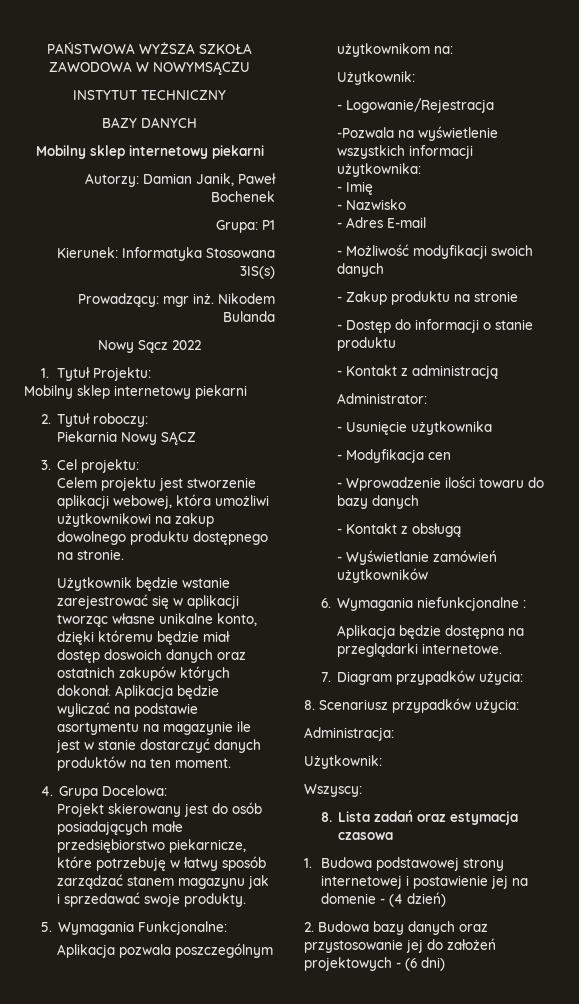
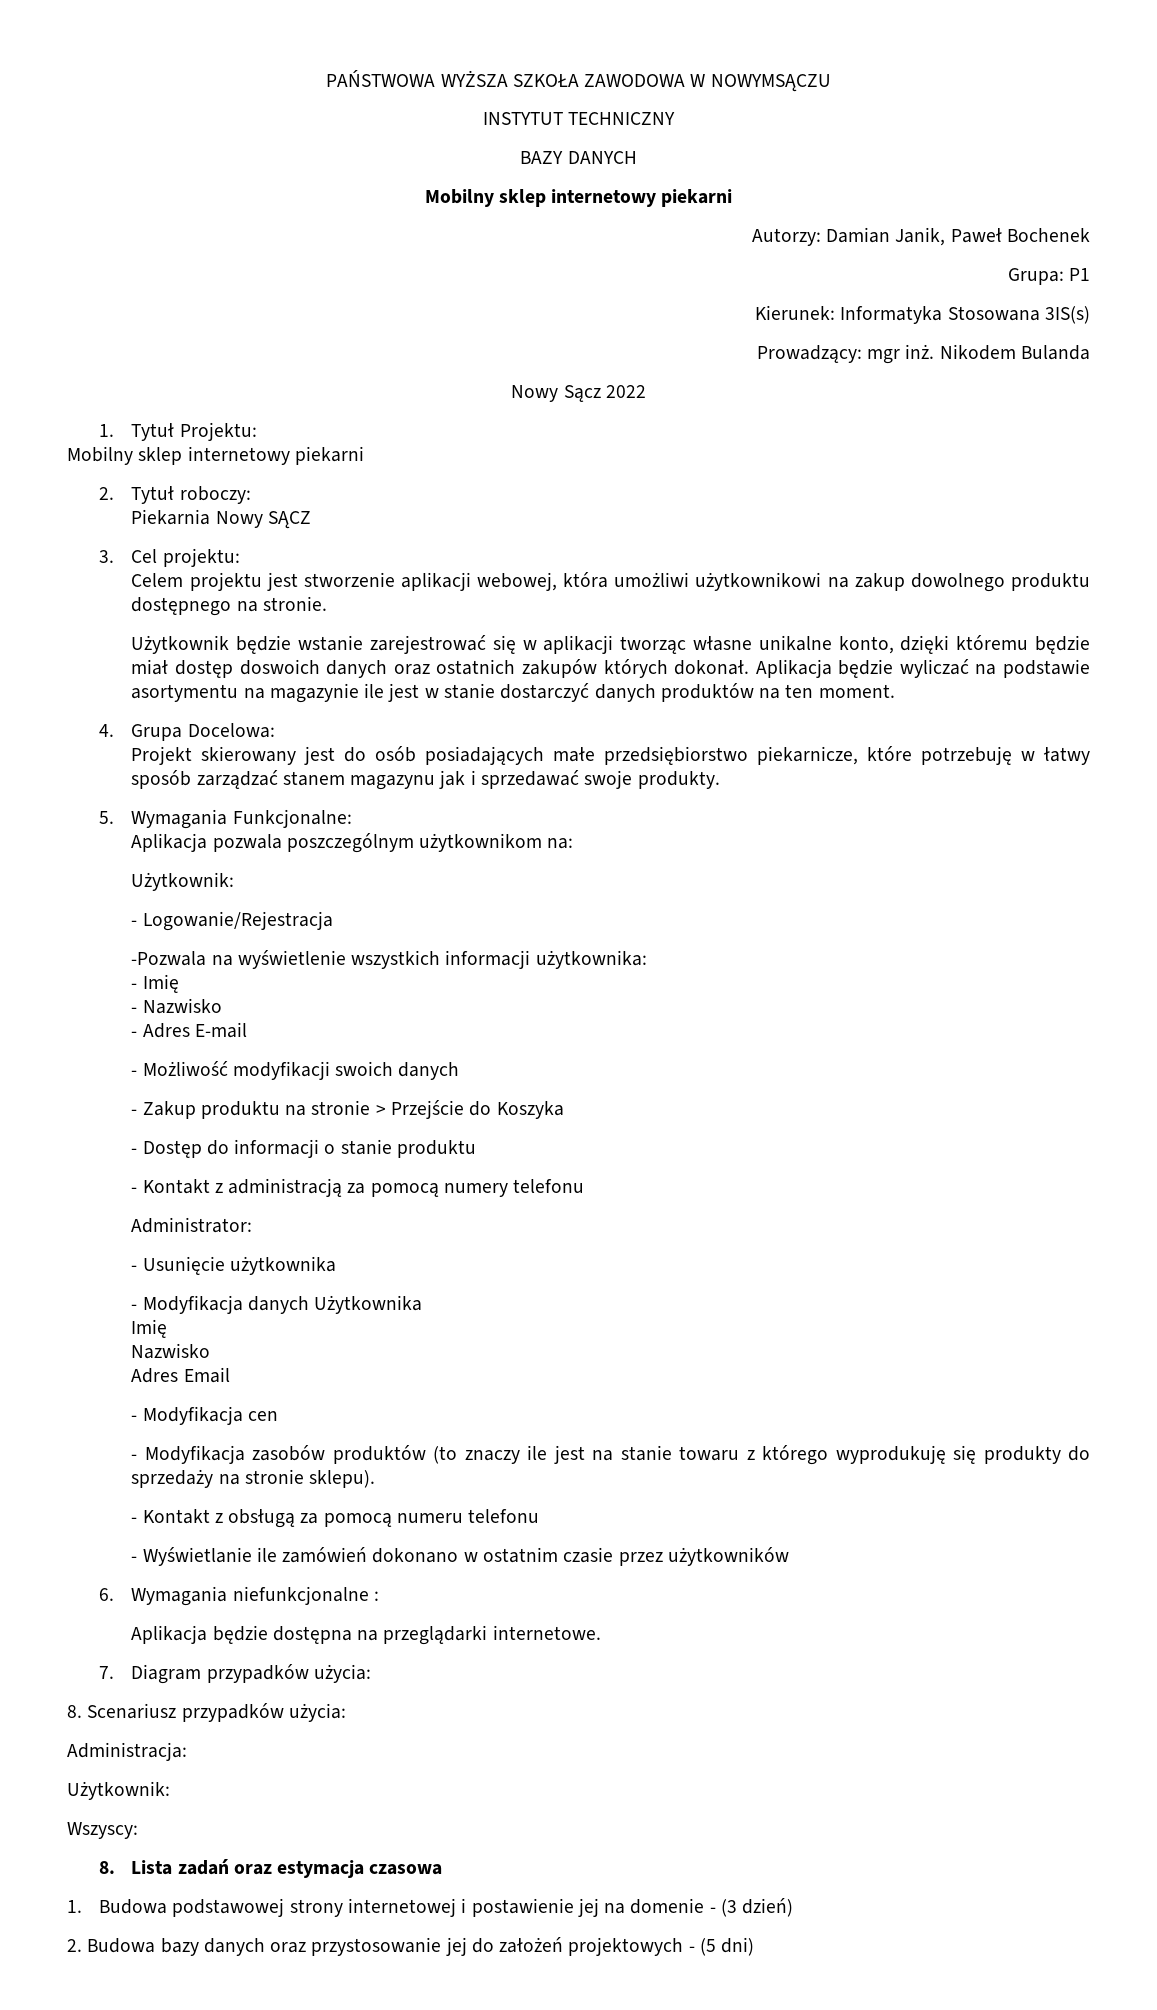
(519, 296) none -> [375,1100,564,1119] > Przejście do Koszyka
(499, 372) none -> [347,1179,585,1197] za pomocą numery telefonu
[428,452,452,460] [337,476,545,491] [337,495,420,509] [337,523,462,537] [337,550,498,565] cen // - Wprowadzenie ilości towaru do bazy danych // - Kontakt z obsługą // - Wyświetlanie zamówień -> [247,1295,423,1314] [131,1319,168,1338] [131,1343,211,1359] [131,1367,230,1383] [131,1406,278,1425] [131,1445,1091,1465] [131,1469,376,1488] [131,1509,540,1528] [131,1547,663,1566] danych Użytkownika // Imię // Nazwisko // Adres Email // - Modyfikacja cen // - Modyfikacja zasobów produktów (to znaczy ile jest na stanie towaru z którego wyprodukuję się produkty do sprzedaży na stronie sklepu). // - Kontakt z obsługą za pomocą numeru telefonu // - Wyświetlanie ile zamówień dokonano w ostatnim czasie przez
[388,894,403,907] (4 -> [720,1899,737,1917] (3
[405,958,417,971] (6 -> [699,1938,716,1956] (5

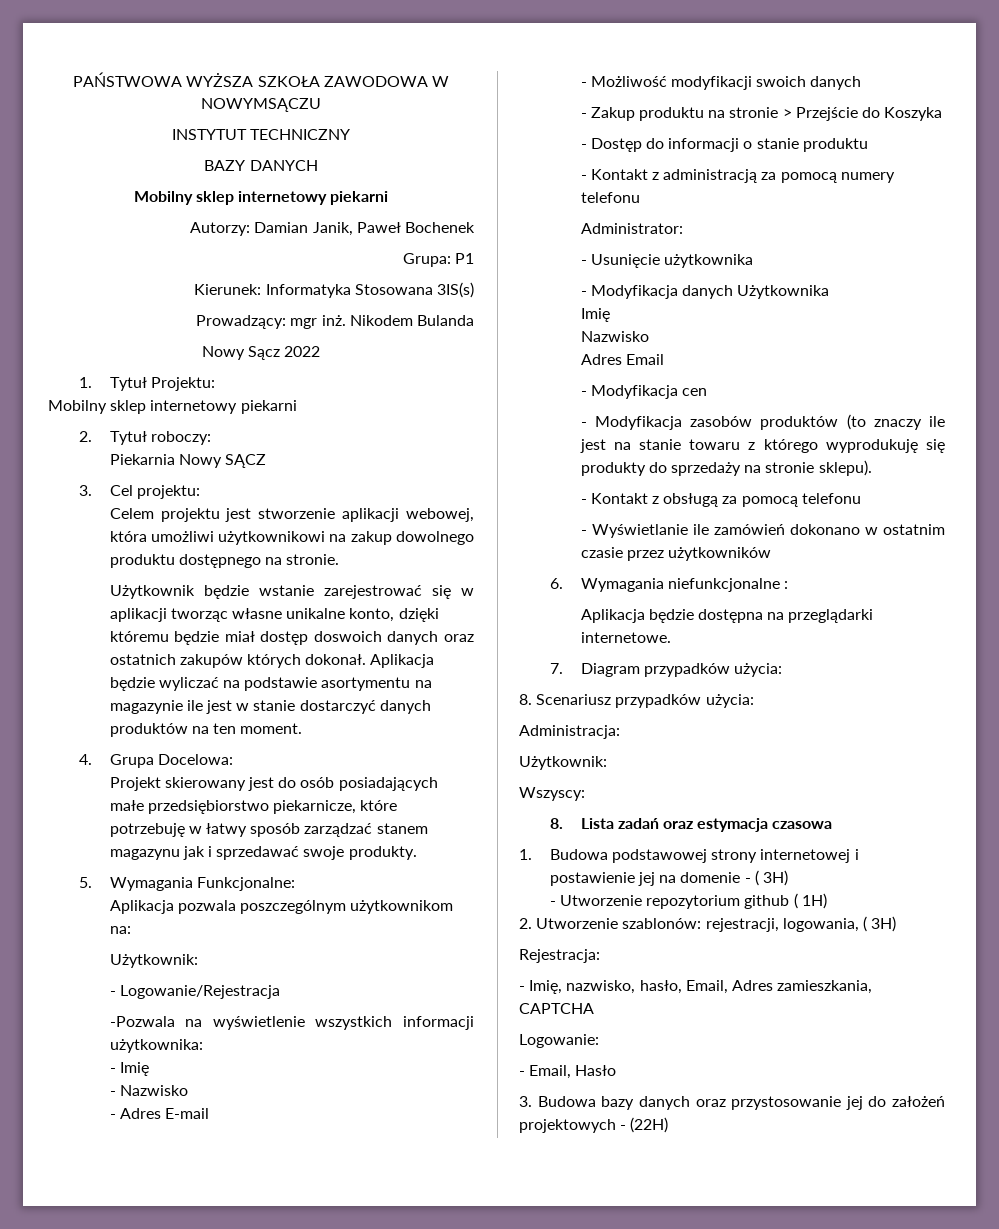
[397,1513,464,1523] numeru -> (798, 501) none
[720,1898,794,1917] [67,1939,82,1952] (3 dzień) // 2. -> [754,870,788,886] [549,893,827,909] [519,916,897,932] [519,949,600,963] [519,980,873,994] [519,1003,594,1014] [519,1034,599,1048] [519,1065,617,1079] [519,1096,532,1107] ( 3H) // - Utworzenie repozytorium github ( 1H) // 2. Utworzenie szablonów: rejestracji, logowania, ( 3H) // Rejestracja: // - Imię, nazwisko, hasło, Email, Adres zamieszkania, CAPTCHA // Logowanie: // - Email, Hasło // 3.
[699,1937,755,1956] (5 dni) -> [630,1117,669,1133] (22H)

